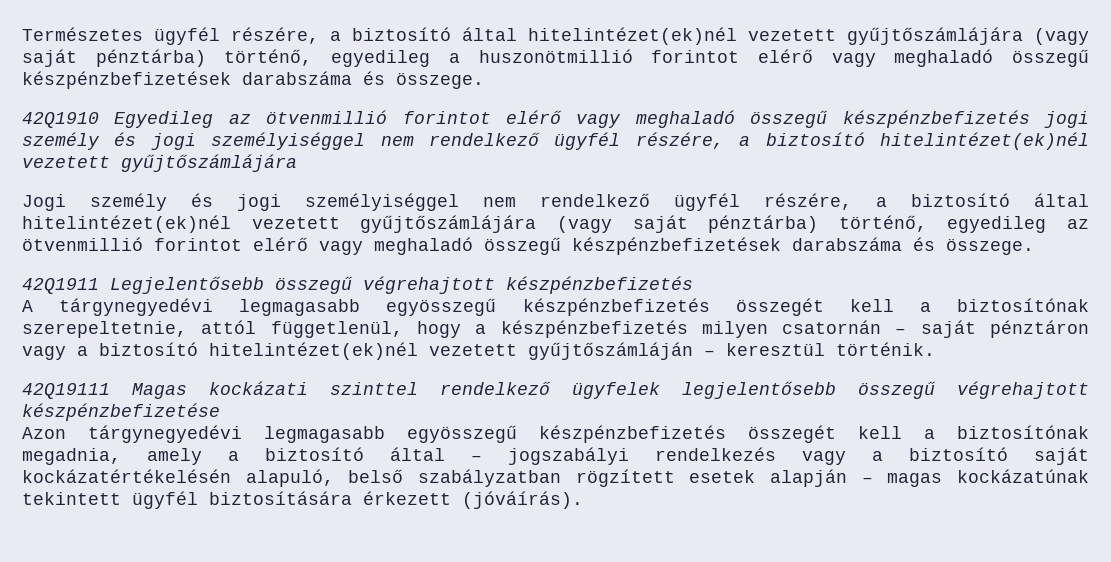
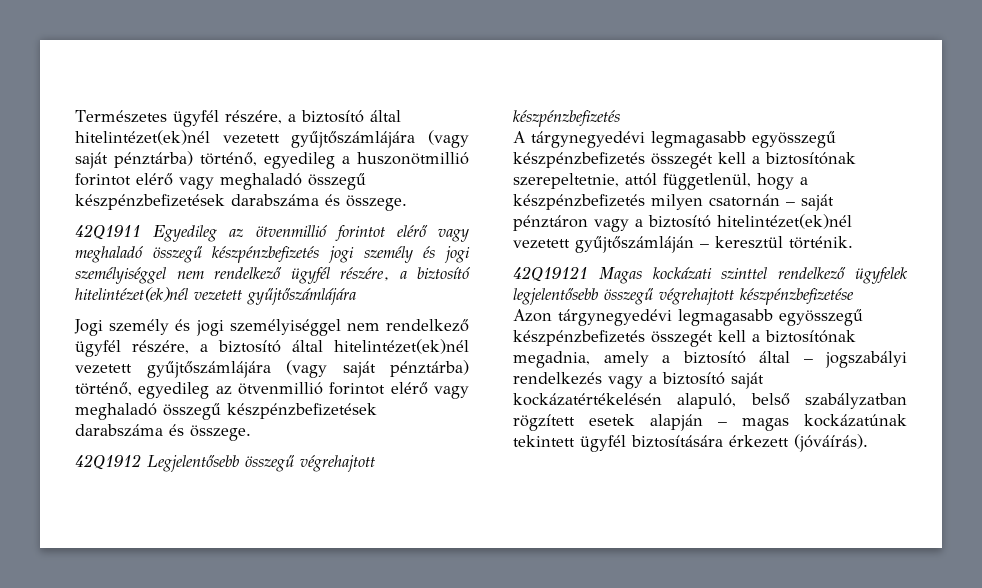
[22,112,99,128] 42Q1910 -> [75,224,141,240] 42Q1911
[22,278,99,294] 42Q1911 -> [75,454,141,470] 42Q1912
[22,383,110,399] 42Q19111 -> [513,266,588,282] 42Q19121

